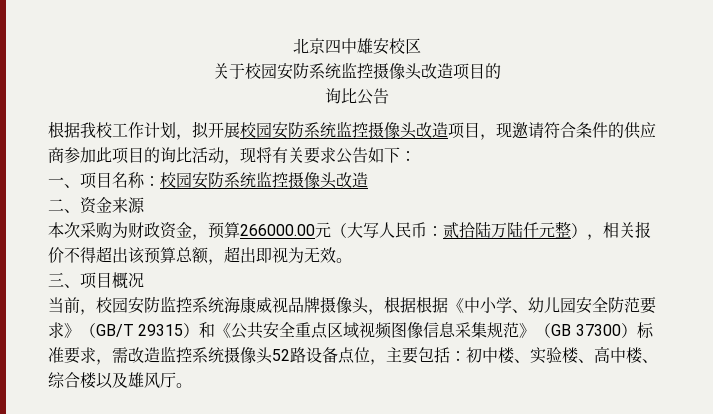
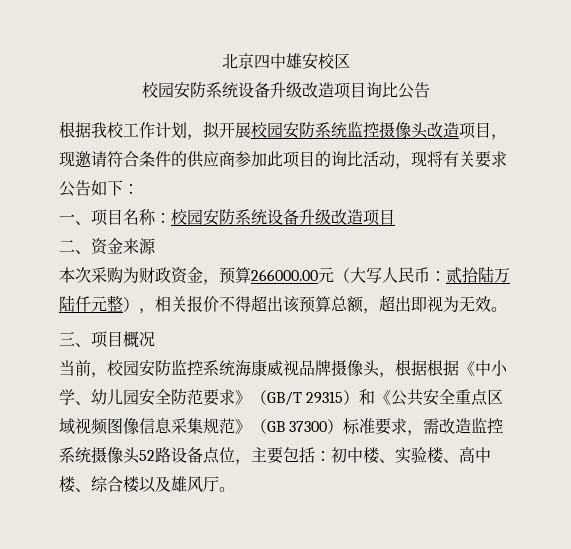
[212,62,501,80] 关于校园安防系统监控摄像头改造项目的 // -> [141,81,366,99] 校园安防系统设备升级改造项目
[256,171,368,189] 监控摄像头改造 -> [267,209,395,226] 设备升级改造项目

